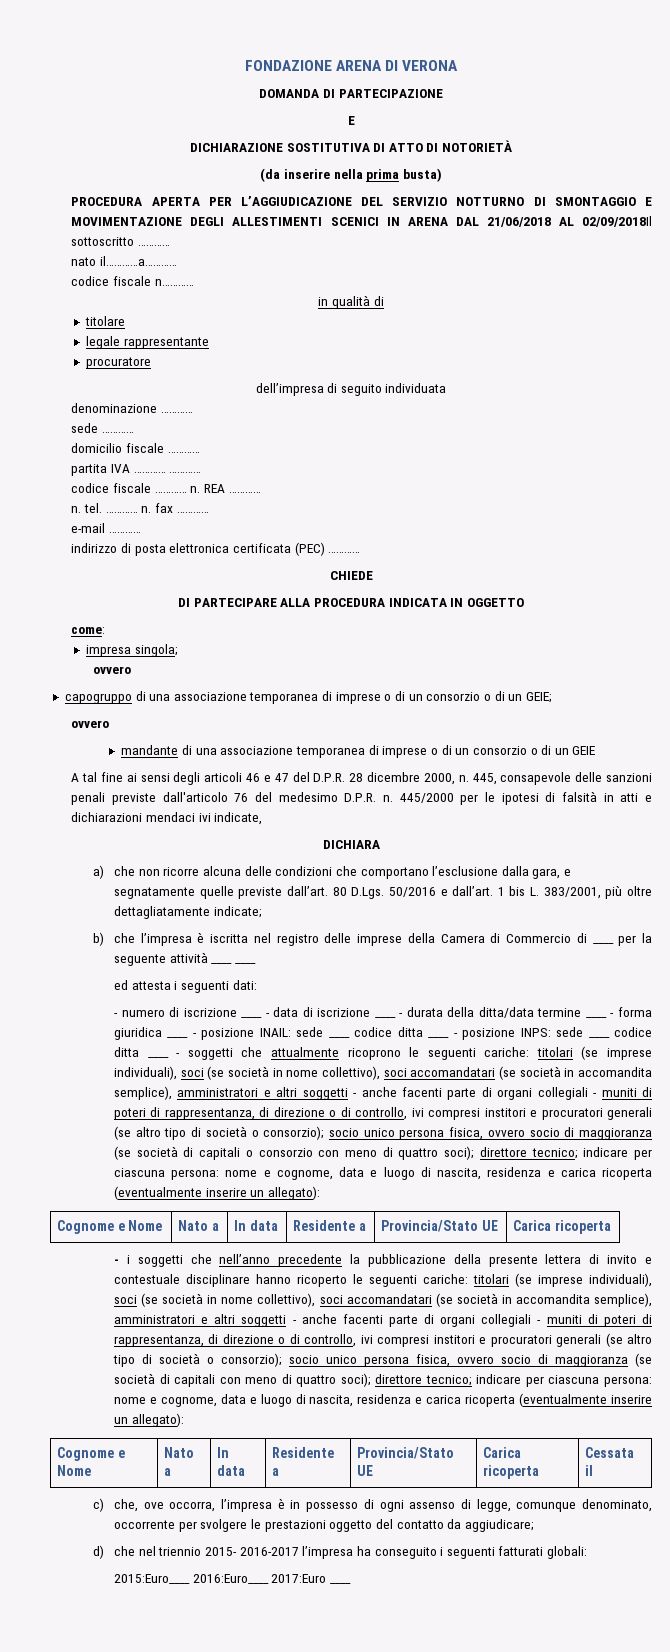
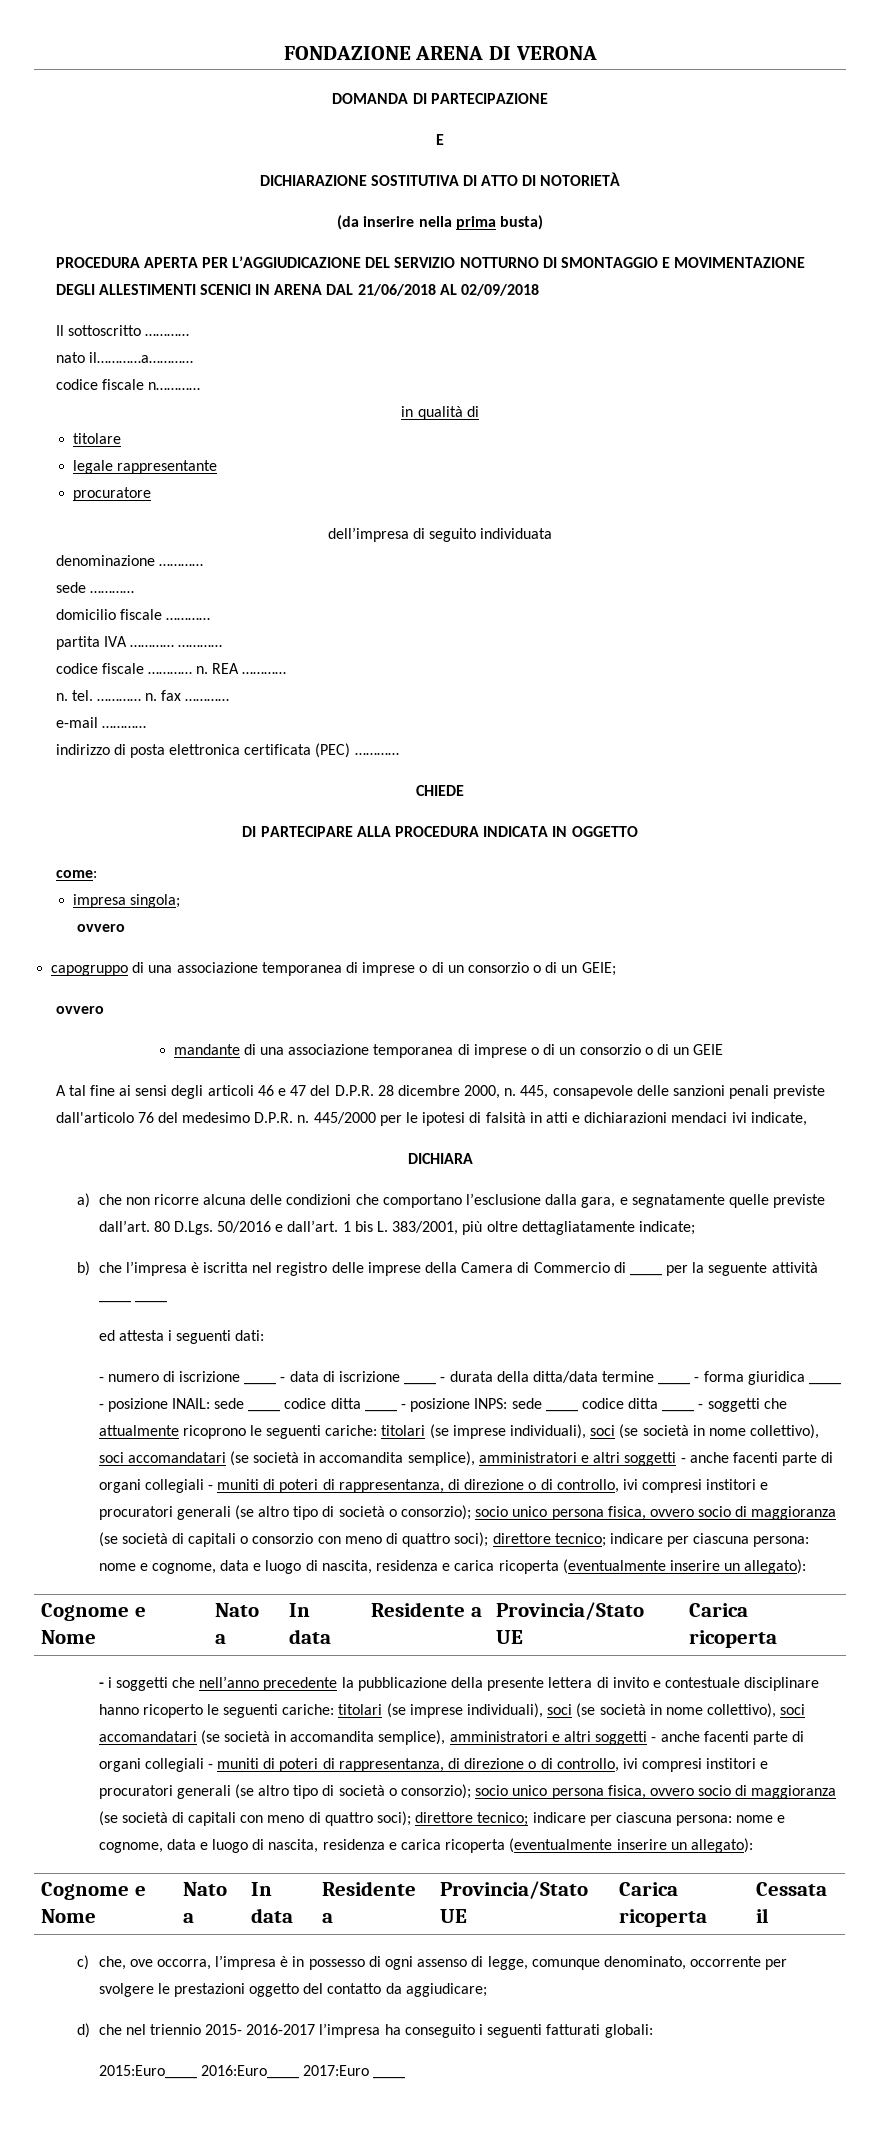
[581,216,652,227] 02/09/2018Il -> [460,284,539,296] [55,325,64,336] 02/09/2018 // Il

